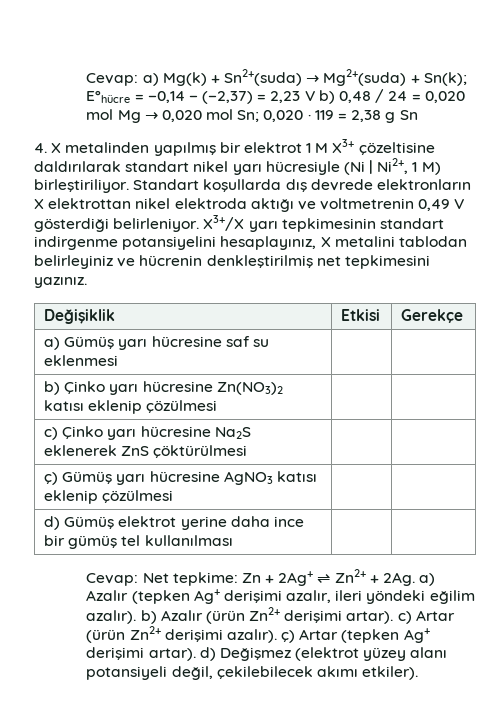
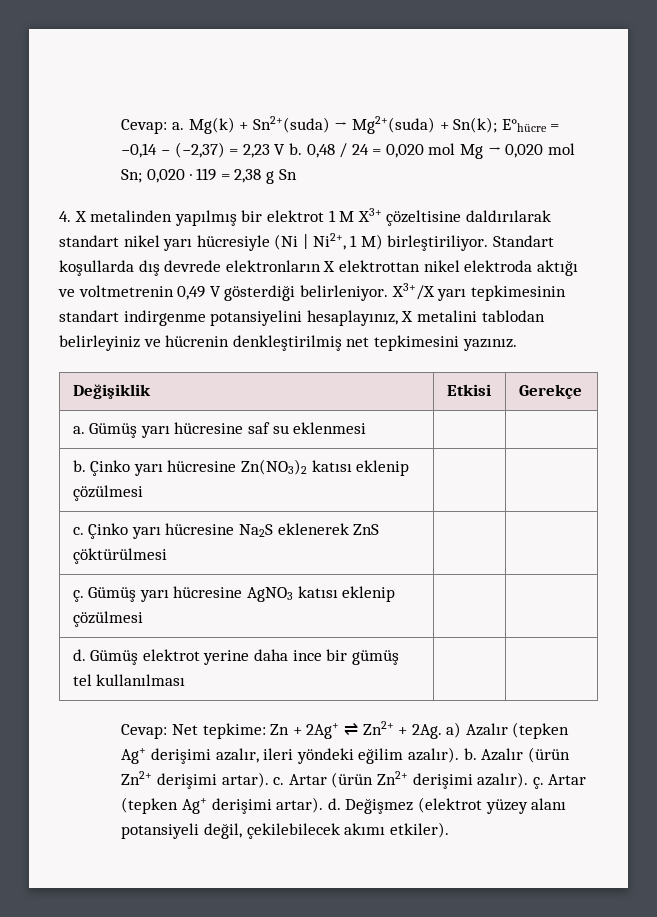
[86,73,159,86] Cevap: a) -> [121,119,184,134] Cevap: a.
[318,90,335,104] b) -> [288,143,302,155] b.
[44,337,61,350] a) -> [72,426,85,434] a.
[44,381,61,395] b) -> [72,460,86,472] b.
[44,427,59,440] c) -> [72,527,84,535] c.
[44,472,59,485] ç) -> [72,590,84,602] ç.
[44,516,61,530] d) -> [72,649,86,661] d.
[140,610,157,624] b) -> [463,748,477,760] b.
[397,611,412,624] c) -> [273,777,285,785] c.
[281,630,296,643] ç) -> [532,777,544,789] ç.
[199,647,216,661] d) -> [327,798,341,810] d.

